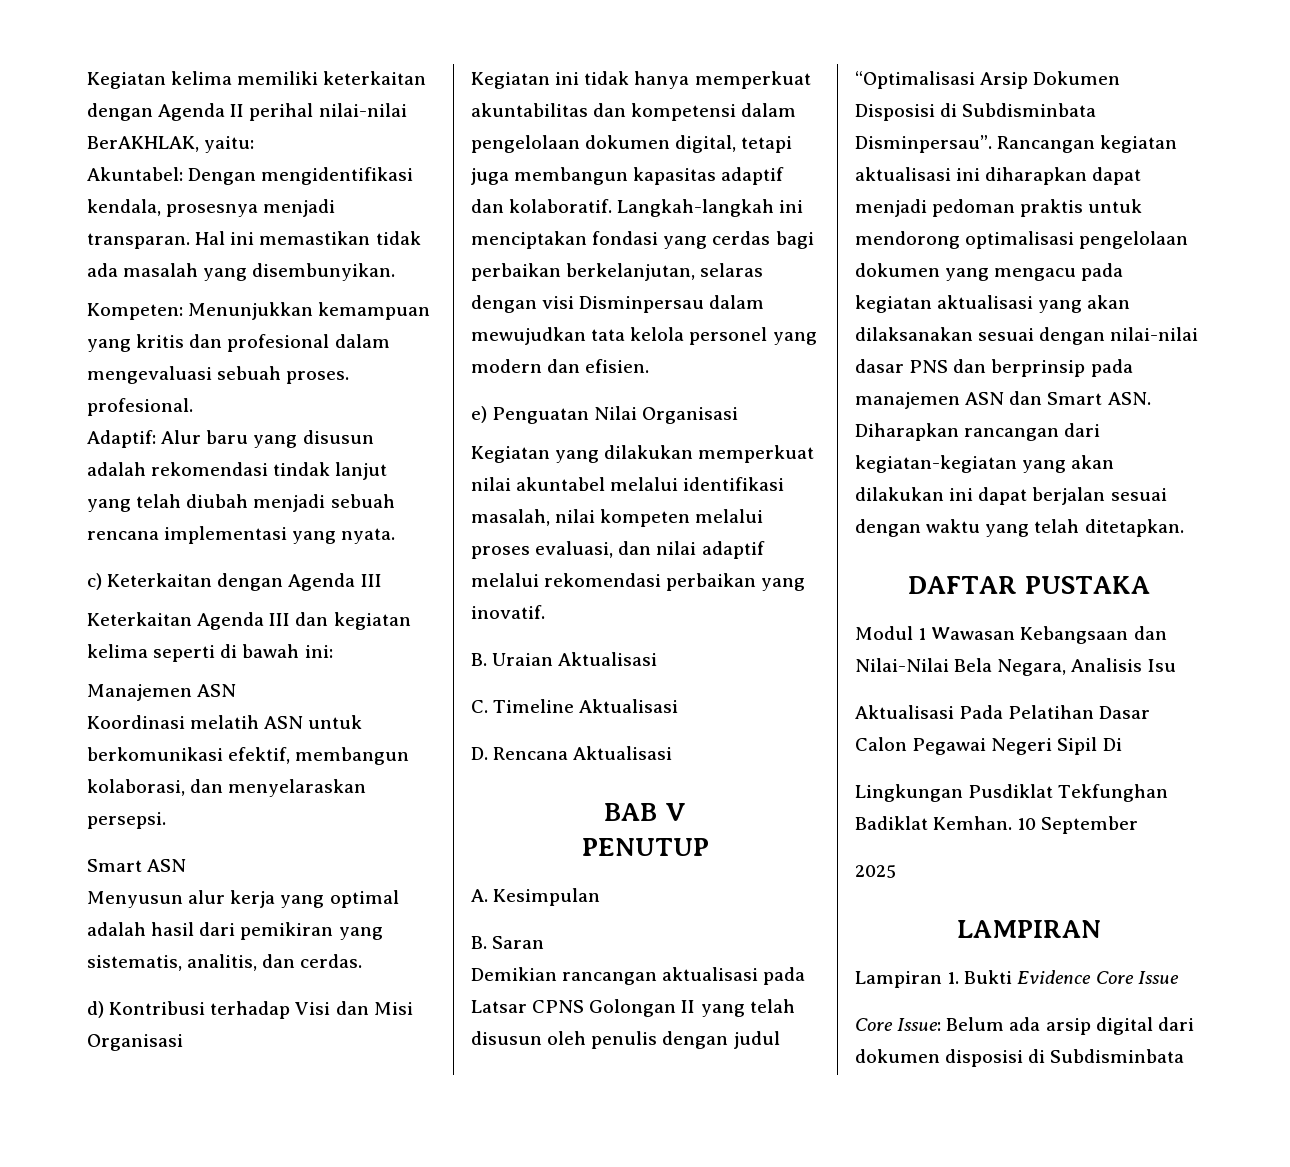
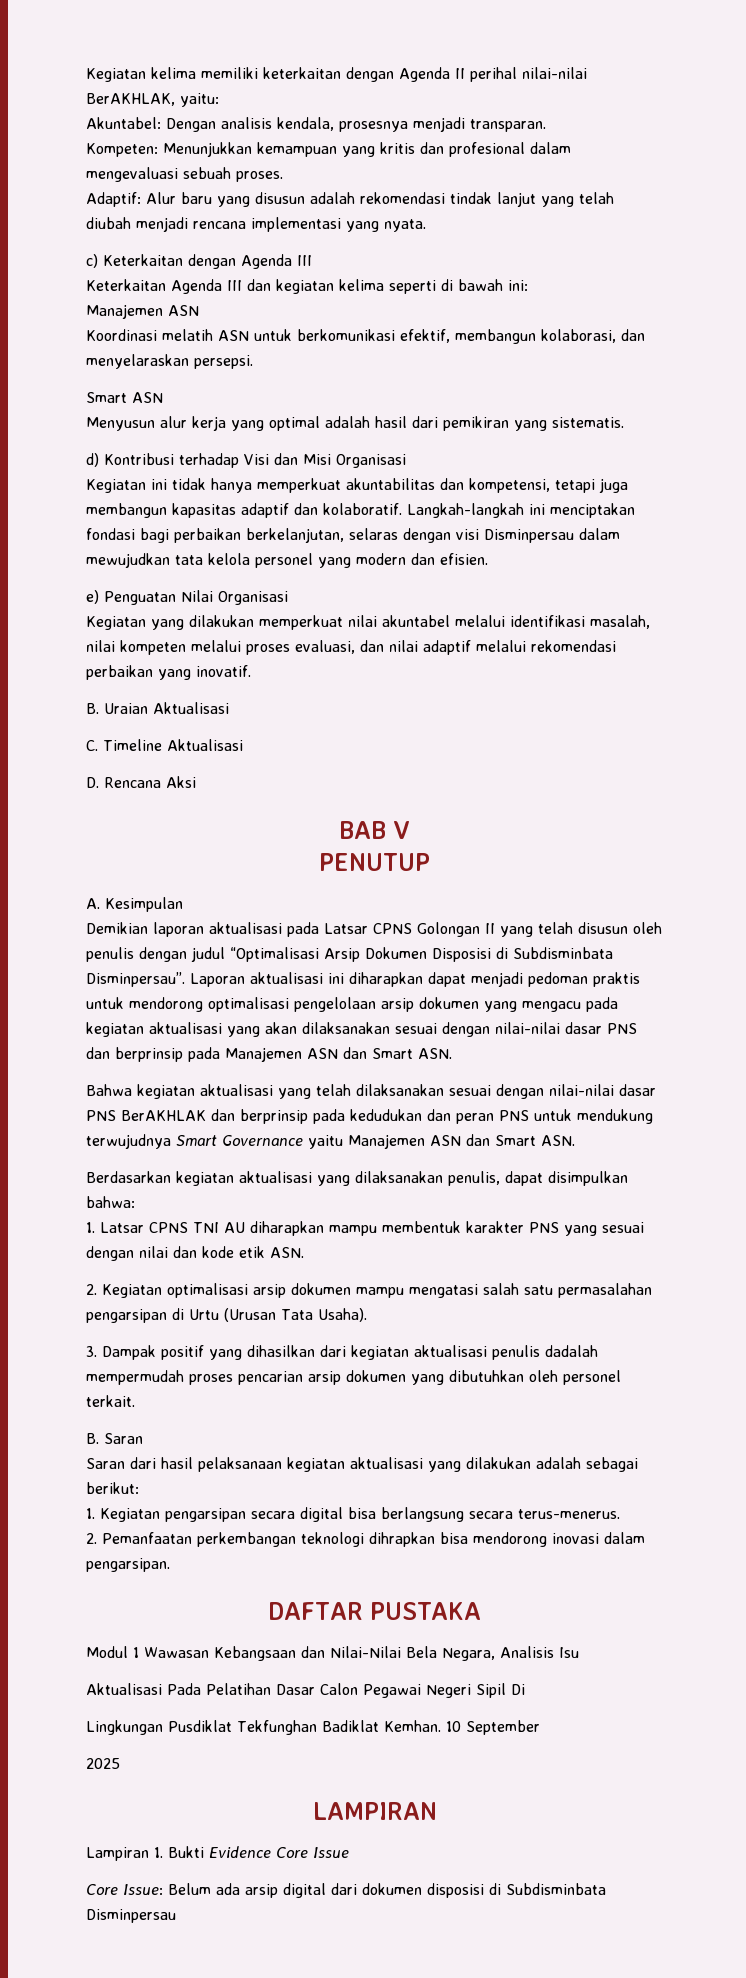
[261,167,414,185] mengidentifikasi -> [221,117,272,129] analisis
[195,231,421,245] [87,263,396,281] Hal ini memastikan tidak ada masalah yang disembunyikan. -> (546, 125) none
[87,398,193,416] profesional. -> (283, 176) none
[330,494,395,508] sebuah -> (188, 224) none
[87,954,363,971] sistematis, analitis, dan cerdas. -> [552,417,624,428] sistematis.
[631,103,797,121] [471,135,737,153] kompetensi dalam pengelolaan dokumen digital, -> [469,478,550,493] kompetensi,
[663,231,771,249] yang cerdas -> (135, 534) none
[573,746,673,760] Aktualisasi -> [166,776,196,788] Aksi
[471,936,545,949] // B. Saran -> (183, 904) none
[562,972,658,985] rancangan -> [153,922,204,937] laporan
[997,135,1178,153] Rancangan kegiatan -> [189,973,245,987] Laporan
(1189, 240) none -> [381,998,414,1012] arsip
[855,391,1151,409] [855,423,1101,441] [855,455,1115,473] [855,487,1167,505] [855,519,1184,537] manajemen ASN dan Smart ASN. Diharapkan rancangan dari kegiatan-kegiatan yang akan dilakukan ini dapat berjalan sesuai dengan waktu yang telah ditetapkan. -> [225,1047,452,1062] [86,1084,656,1099] [86,1109,653,1124] [86,1134,575,1149] [86,1171,628,1186] [86,1196,135,1208] [86,1221,644,1236] [86,1246,304,1261] [86,1283,652,1298] [86,1308,367,1323] [86,1345,598,1360] [86,1370,621,1385] [86,1395,135,1407] [86,1433,143,1444] [86,1457,638,1472] [86,1482,139,1494] [86,1507,620,1522] [86,1532,645,1547] [86,1558,170,1572] Manajemen ASN dan Smart ASN. // Bahwa kegiatan aktualisasi yang telah dilaksanakan sesuai dengan nilai-nilai dasar PNS BerAKHLAK dan berprinsip pada kedudukan dan peran PNS untuk mendukung terwujudnya Smart Governance yaitu Manajemen ASN dan Smart ASN. // Berdasarkan kegiatan aktualisasi yang dilaksanakan penulis, dapat disimpulkan bahwa: // 1. Latsar CPNS TNI AU diharapkan mampu membentuk karakter PNS yang sesuai dengan nilai dan kode etik ASN. // 2. Kegiatan optimalisasi arsip dokumen mampu mengatasi salah satu permasalahan pengarsipan di Urtu (Urusan Tata Usaha). // 3. Dampak positif yang dihasilkan dari kegiatan aktualisasi penulis dadalah mempermudah proses pencarian arsip dokumen yang dibutuhkan oleh personel terkait. // B. Saran // Saran dari hasil pelaksanaan kegiatan aktualisasi yang dilakukan adalah sebagai berikut: // 1. Kegiatan pengarsipan secara digital bisa berlangsung secara terus-menerus. // 2. Pemanfaatan perkembangan teknologi dihrapkan bisa mendorong inovasi dalam pengarsipan.
(1185, 1056) none -> [86,1909,176,1923] Disminpersau

